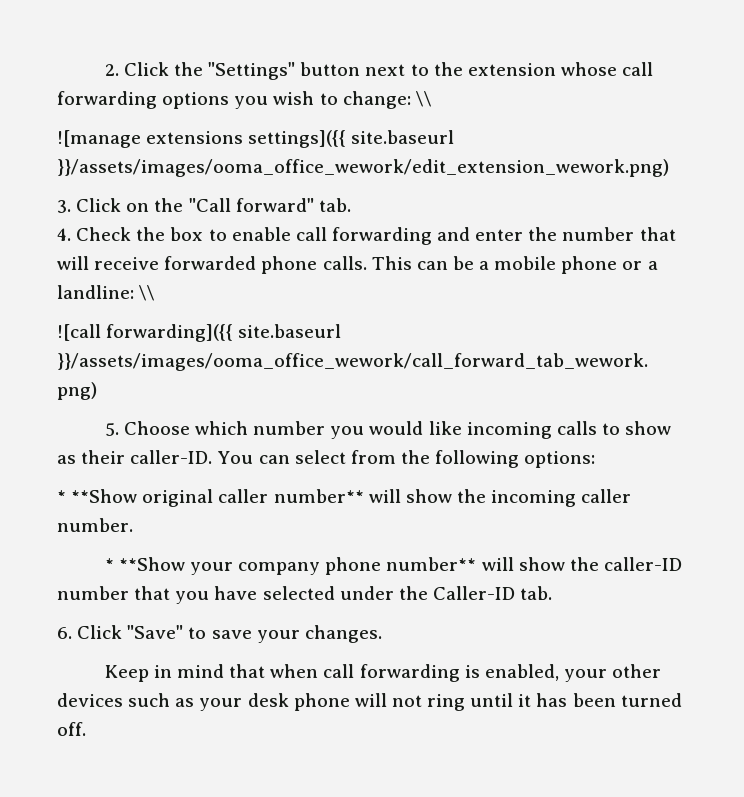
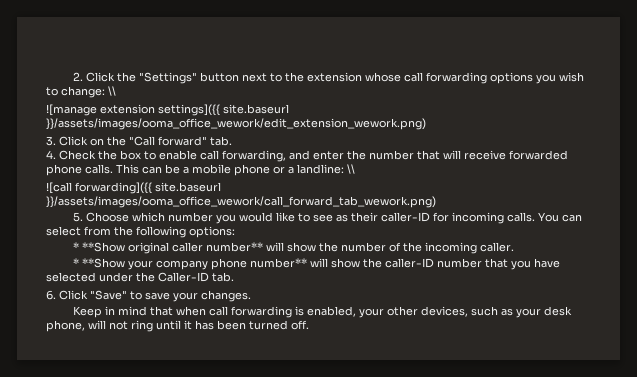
[146,131,244,144] extensions -> [100,104,155,114] extension
[331,227,432,245] forwarding -> [222,150,286,162] forwarding,
[466,421,672,439] [57,450,213,464] incoming calls to show as their caller-ID. -> [298,212,536,224] to see as their caller-ID for incoming calls.
[491,489,632,507] [57,518,133,532] incoming caller number. -> [341,242,515,254] number of the incoming caller.
[57,693,123,707] devices -> [421,306,469,317] devices,
[293,693,350,711] phone -> [46,320,85,332] phone,

